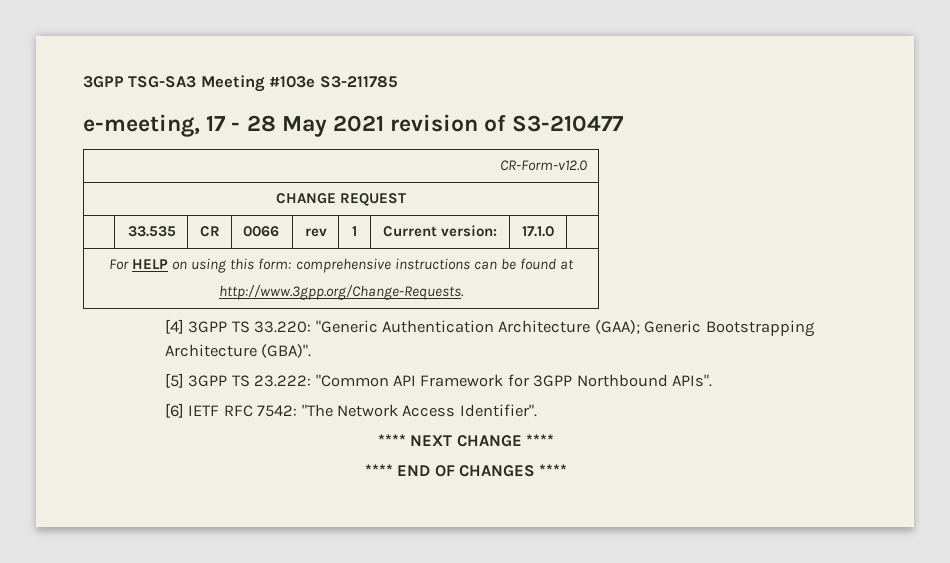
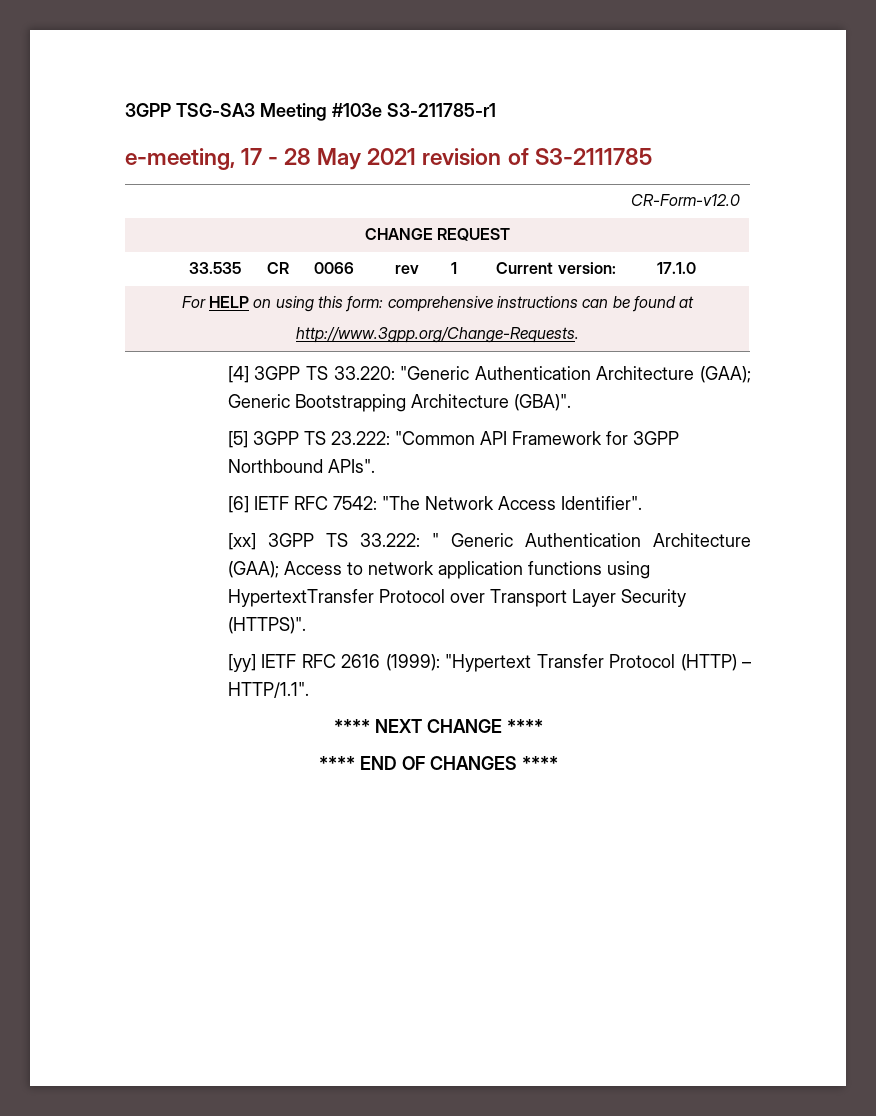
[319,76,398,88] S3-211785 -> [387,103,496,117] S3-211785-r1
[511,115,624,132] S3-210477 -> [534,148,652,165] S3-2111785
(537, 410) none -> [227,533,751,550] [227,561,650,579] [227,589,686,607] [227,617,306,634] [227,654,751,672] [227,682,309,698] // [xx] 3GPP TS 33.222: " Generic Authentication Architecture (GAA); Access to network application functions using HypertextTransfer Protocol over Transport Layer Security (HTTPS)". // [yy] IETF RFC 2616 (1999): "Hypertext Transfer Protocol (HTTP) – HTTP/1.1".

